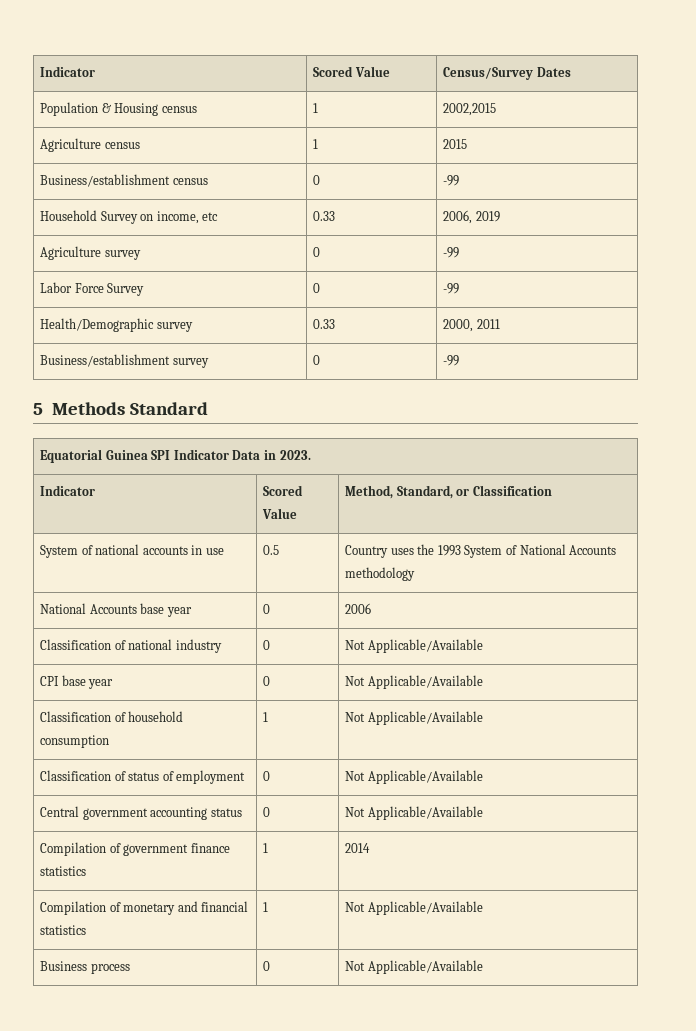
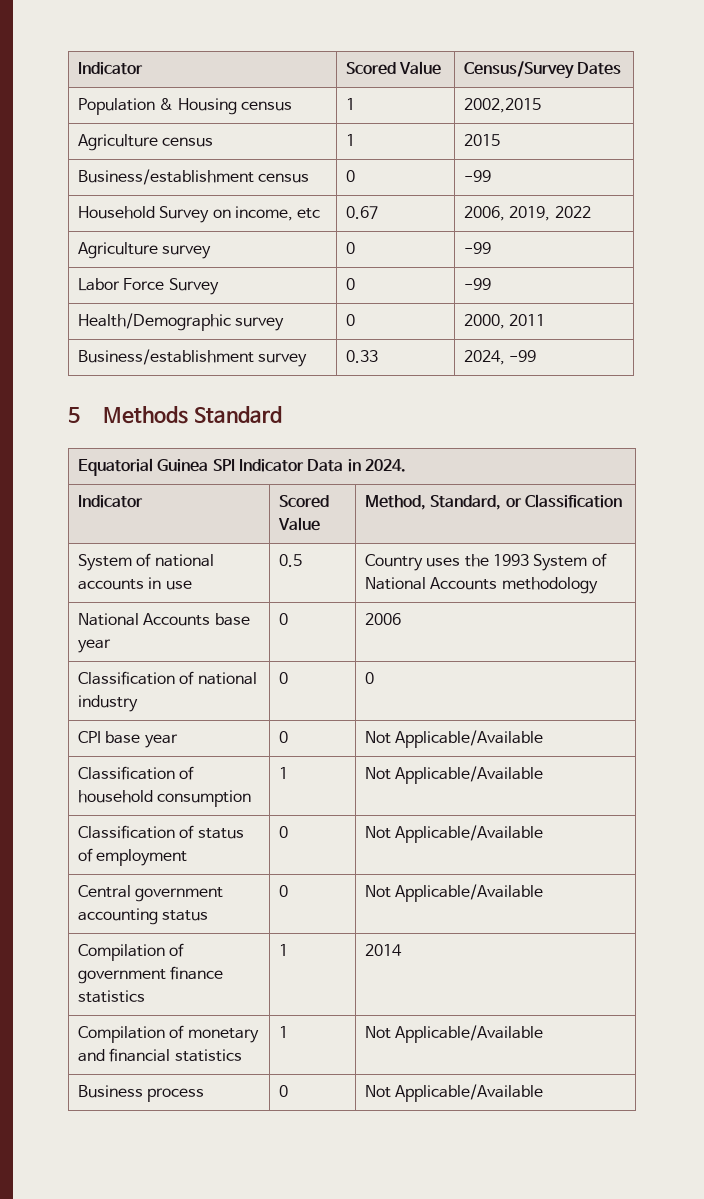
[313,211,336,221] 0.33 -> [346,206,379,219] 0.67
[475,211,500,222] 2019 -> [509,206,591,221] 2019, 2022
[313,319,336,329] 0.33 -> [346,314,356,326] 0
[313,355,321,365] 0 | -> [346,350,379,363] [464,350,506,365] 0.33 | 2024,
[279,450,311,460] 2023. -> [364,459,406,472] 2024.
[345,639,483,653] Not Applicable/Available -> [365,672,375,684] 0

